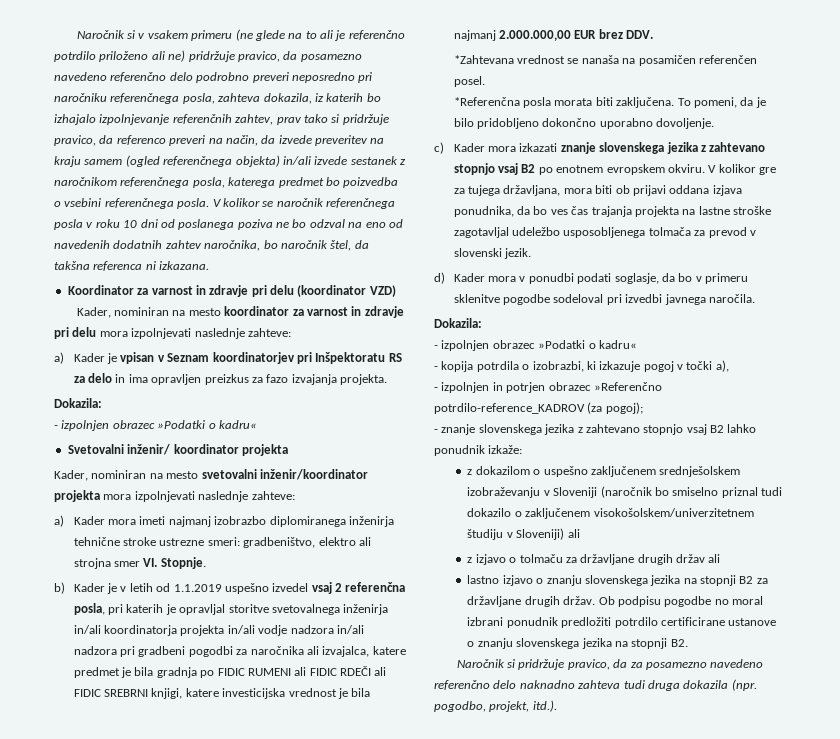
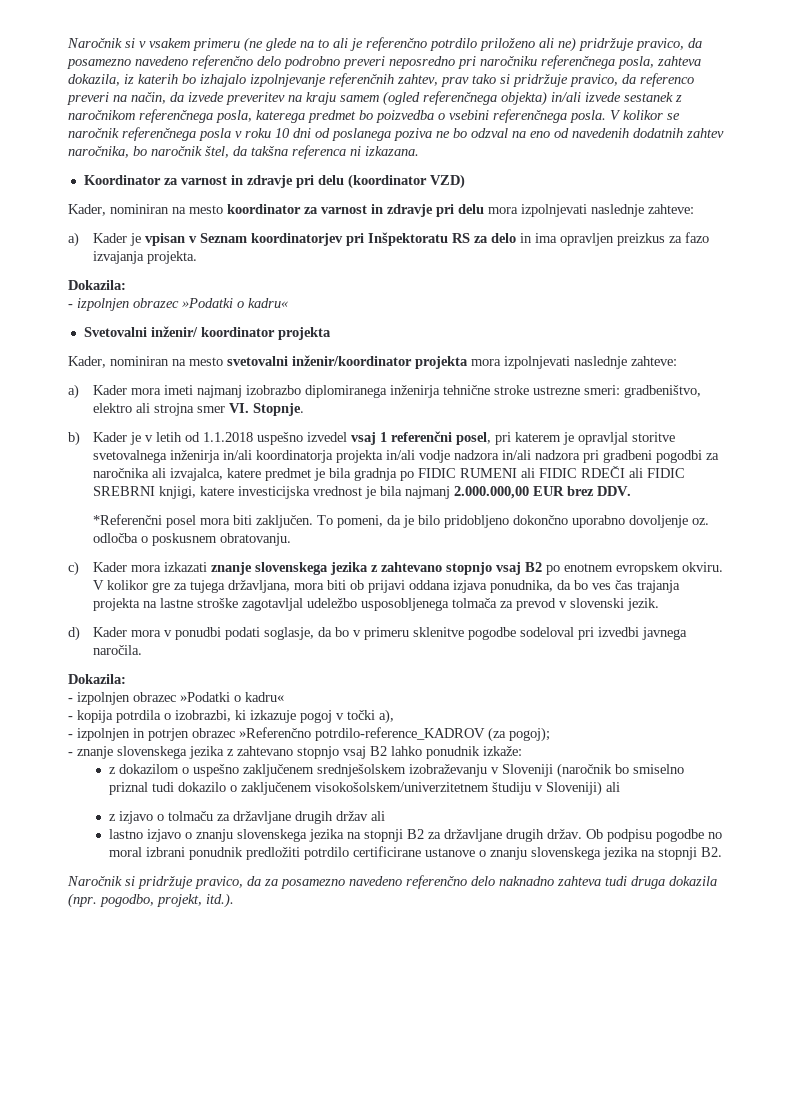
[173,584,222,592] 1.1.2019 -> [202,432,253,442] 1.1.2018
[335,582,406,592] [73,603,164,615] 2 referenčna posla, pri katerih -> [379,431,561,445] 1 referenčni posel, pri katerem
[453,55,757,66] [453,76,485,87] [453,97,675,108] *Zahtevana vrednost se nanaša na posamičen referenčen posel. // *Referenčna posla morata biti zaključena. -> [92,514,313,528] *Referenčni posel mora biti zaključen.
[656,118,715,129] dovoljenje. -> [628,515,709,528] [92,533,291,546] dovoljenje oz. odločba o poskusnem obratovanju.

